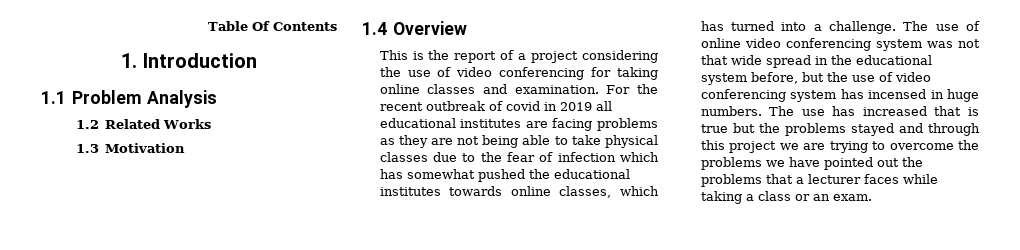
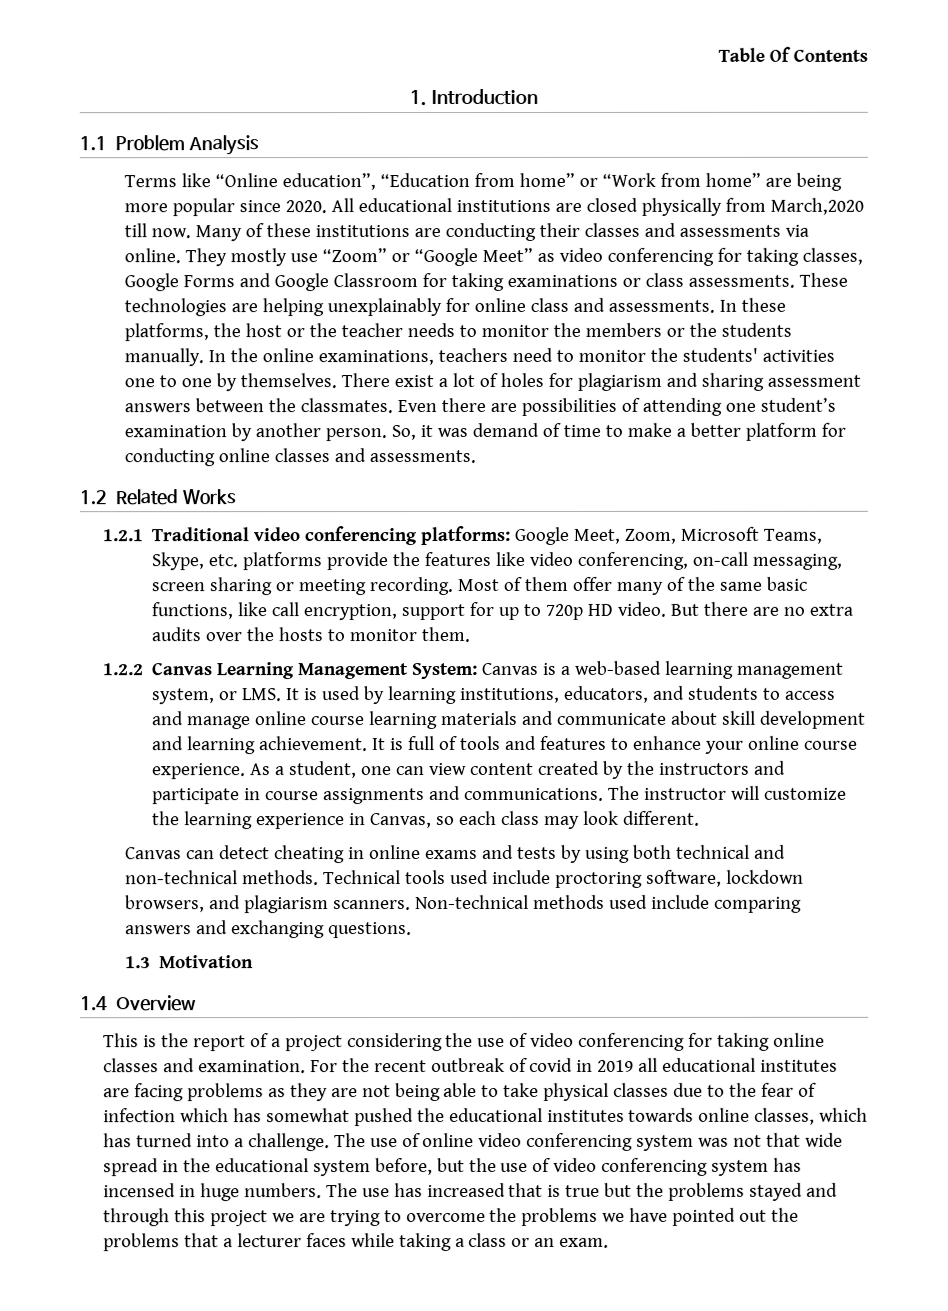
[76,119,212,129] 1.2 Related Works -> [124,172,843,191] [124,197,865,217] [124,222,810,242] [124,247,863,267] [124,272,849,292] [124,297,787,317] [124,322,792,342] [124,347,836,367] [124,372,861,392] [124,397,837,416] [124,422,846,442] [124,448,477,467] [79,489,236,506] [101,525,822,546] [150,551,842,571] [150,576,807,596] [150,601,853,621] [150,627,470,643] [102,660,844,680] [151,685,836,705] [151,710,866,730] [151,735,858,755] [151,760,786,780] [151,785,847,805] [151,810,700,830] [125,844,786,864] [125,869,805,888] [125,894,803,914] [125,920,413,939] Terms like “Online education”, “Education from home” or “Work from home” are being more popular since 2020. All educational institutions are closed physically from March,2020 till now. Many of these institutions are conducting their classes and assessments via online. They mostly use “Zoom” or “Google Meet” as video conferencing for taking classes, Google Forms and Google Classroom for taking examinations or class assessments. These technologies are helping unexplainably for online class and assessments. In these platforms, the host or the teacher needs to monitor the members or the students manually. In the online examinations, teachers need to monitor the students' activities one to one by themselves. There exist a lot of holes for plagiarism and sharing assessment answers between the classmates. Even there are possibilities of attending one student’s examination by another person. So, it was demand of time to make a better platform for conducting online classes and assessments. // 1.2 Related Works // 1.2.1 Traditional video conferencing platforms: Google Meet, Zoom, Microsoft Teams, Skype, etc. platforms provide the features like video conferencing, on-call messaging, screen sharing or meeting recording. Most of them offer many of the same basic functions, like call encryption, support for up to 720p HD video. But there are no extra audits over the hosts to monitor them. // 1.2.2 Canvas Learning Management System: Canvas is a web-based learning management system, or LMS. It is used by learning institutions, educators, and students to access and manage online course learning materials and communicate about skill development and learning achievement. It is full of tools and features to enhance your online course experience. As a student, one can view content created by the instructors and participate in course assignments and communications. The instructor will customize the learning experience in Canvas, so each class may look different. // Canvas can detect cheating in online exams and tests by using both technical and non-technical methods. Technical tools used include proctoring software, lockdown browsers, and plagiarism scanners. Non-technical methods used include comparing answers and exchanging questions.

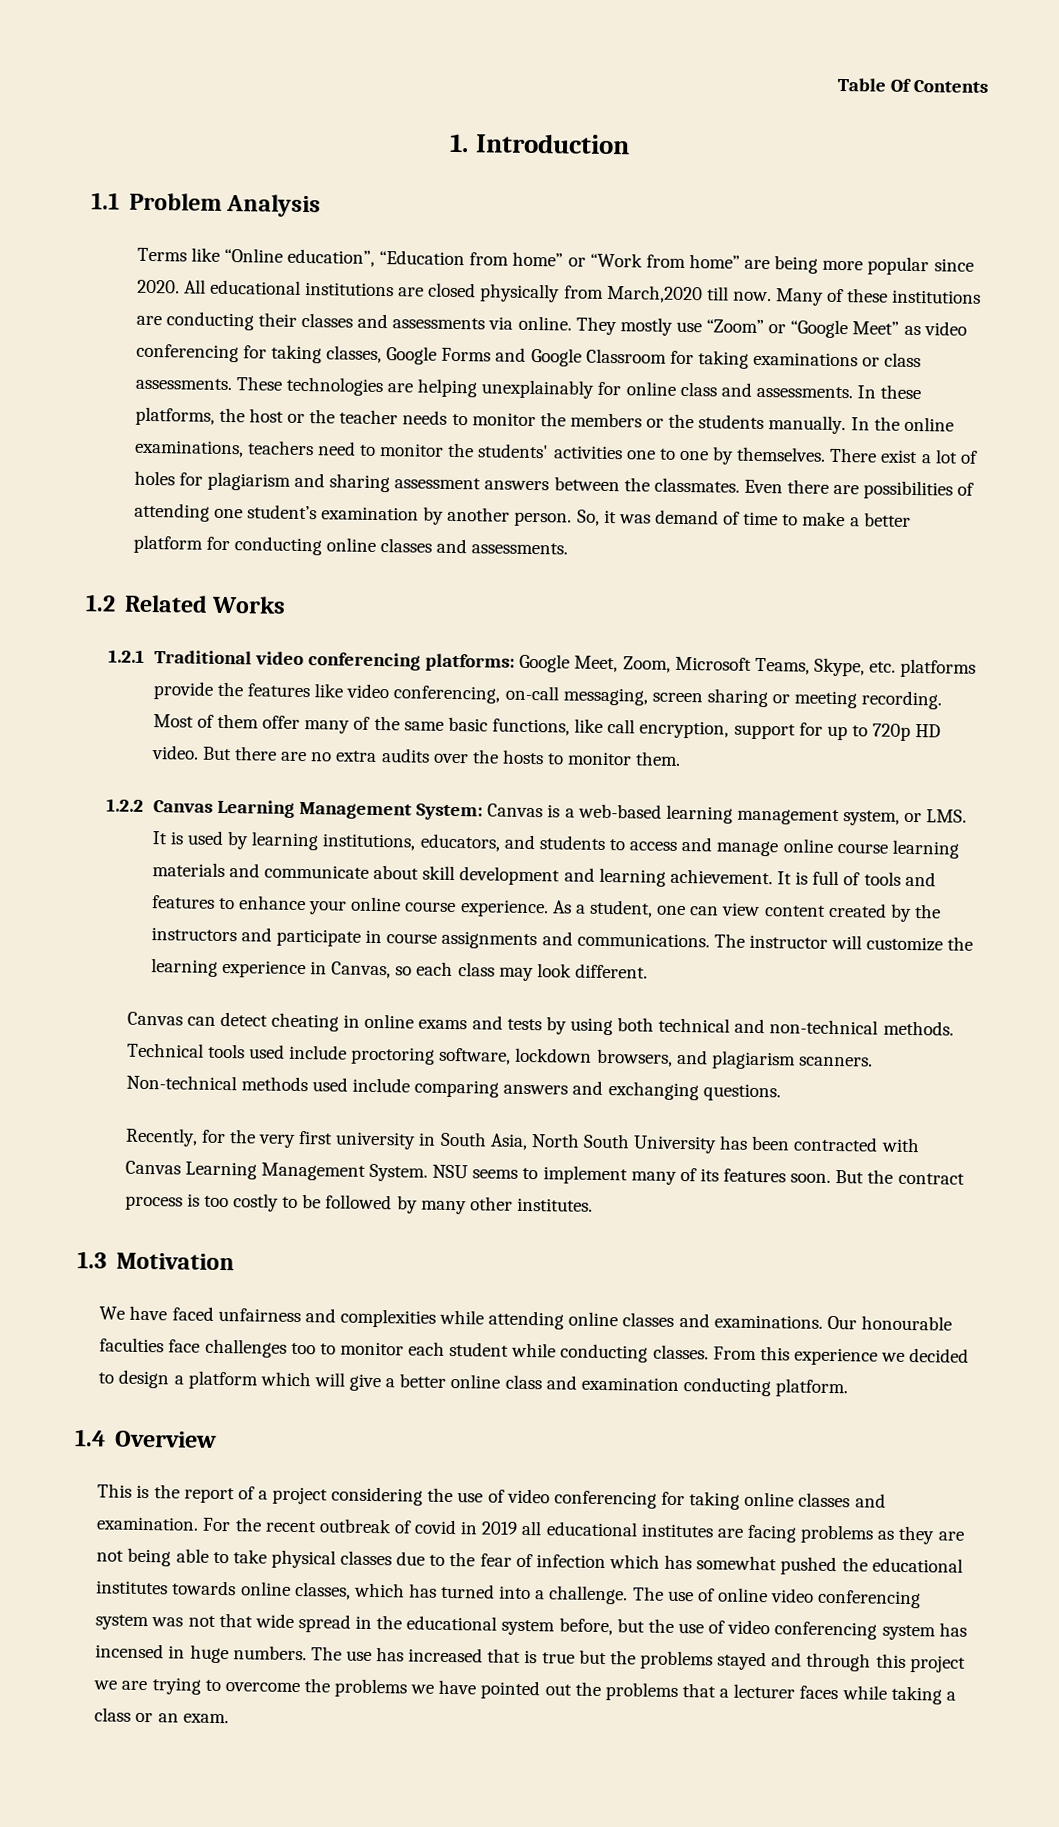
[125,955,255,969] 1.3 Motivation -> [124,1127,920,1154] [124,1160,965,1185] [124,1193,593,1215] [77,1251,235,1271] [99,1305,953,1331] [99,1337,970,1366] [98,1369,849,1398] Recently, for the very first university in South Asia, North South University has been contracted with Canvas Learning Management System. NSU seems to implement many of its features soon. But the contract process is too costly to be followed by many other institutes. // 1.3 Motivation // We have faced unfairness and complexities while attending online classes and examinations. Our honourable faculties face challenges too to monitor each student while conducting classes. From this experience we decided to design a platform which will give a better online class and examination conducting platform.

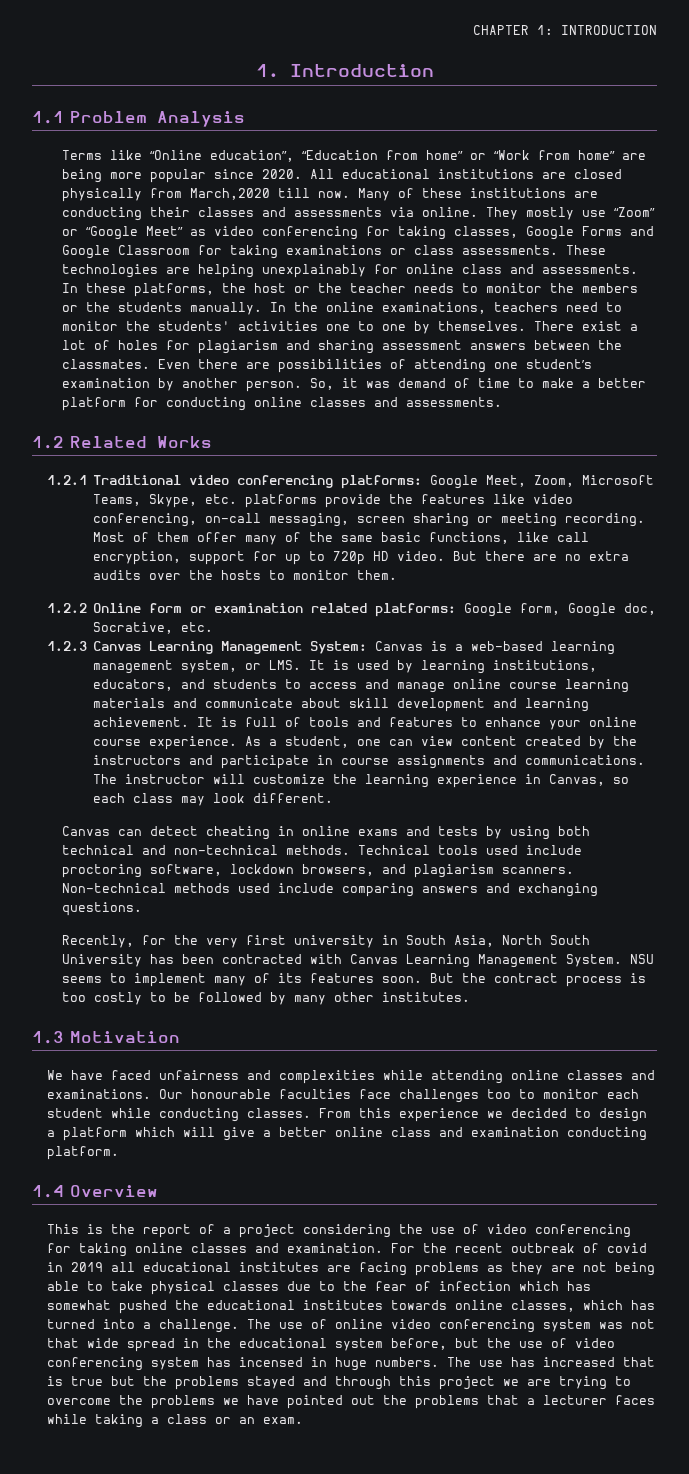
[836,77,988,93] Table Of Contents -> [473,25,657,35] CHAPTER 1: INTRODUCTION
(145, 805) none -> [93,603,657,617] [93,622,214,634] [47,641,88,651] Online form or examination related platforms: Google form, Google doc, Socrative, etc. // 1.2.3

